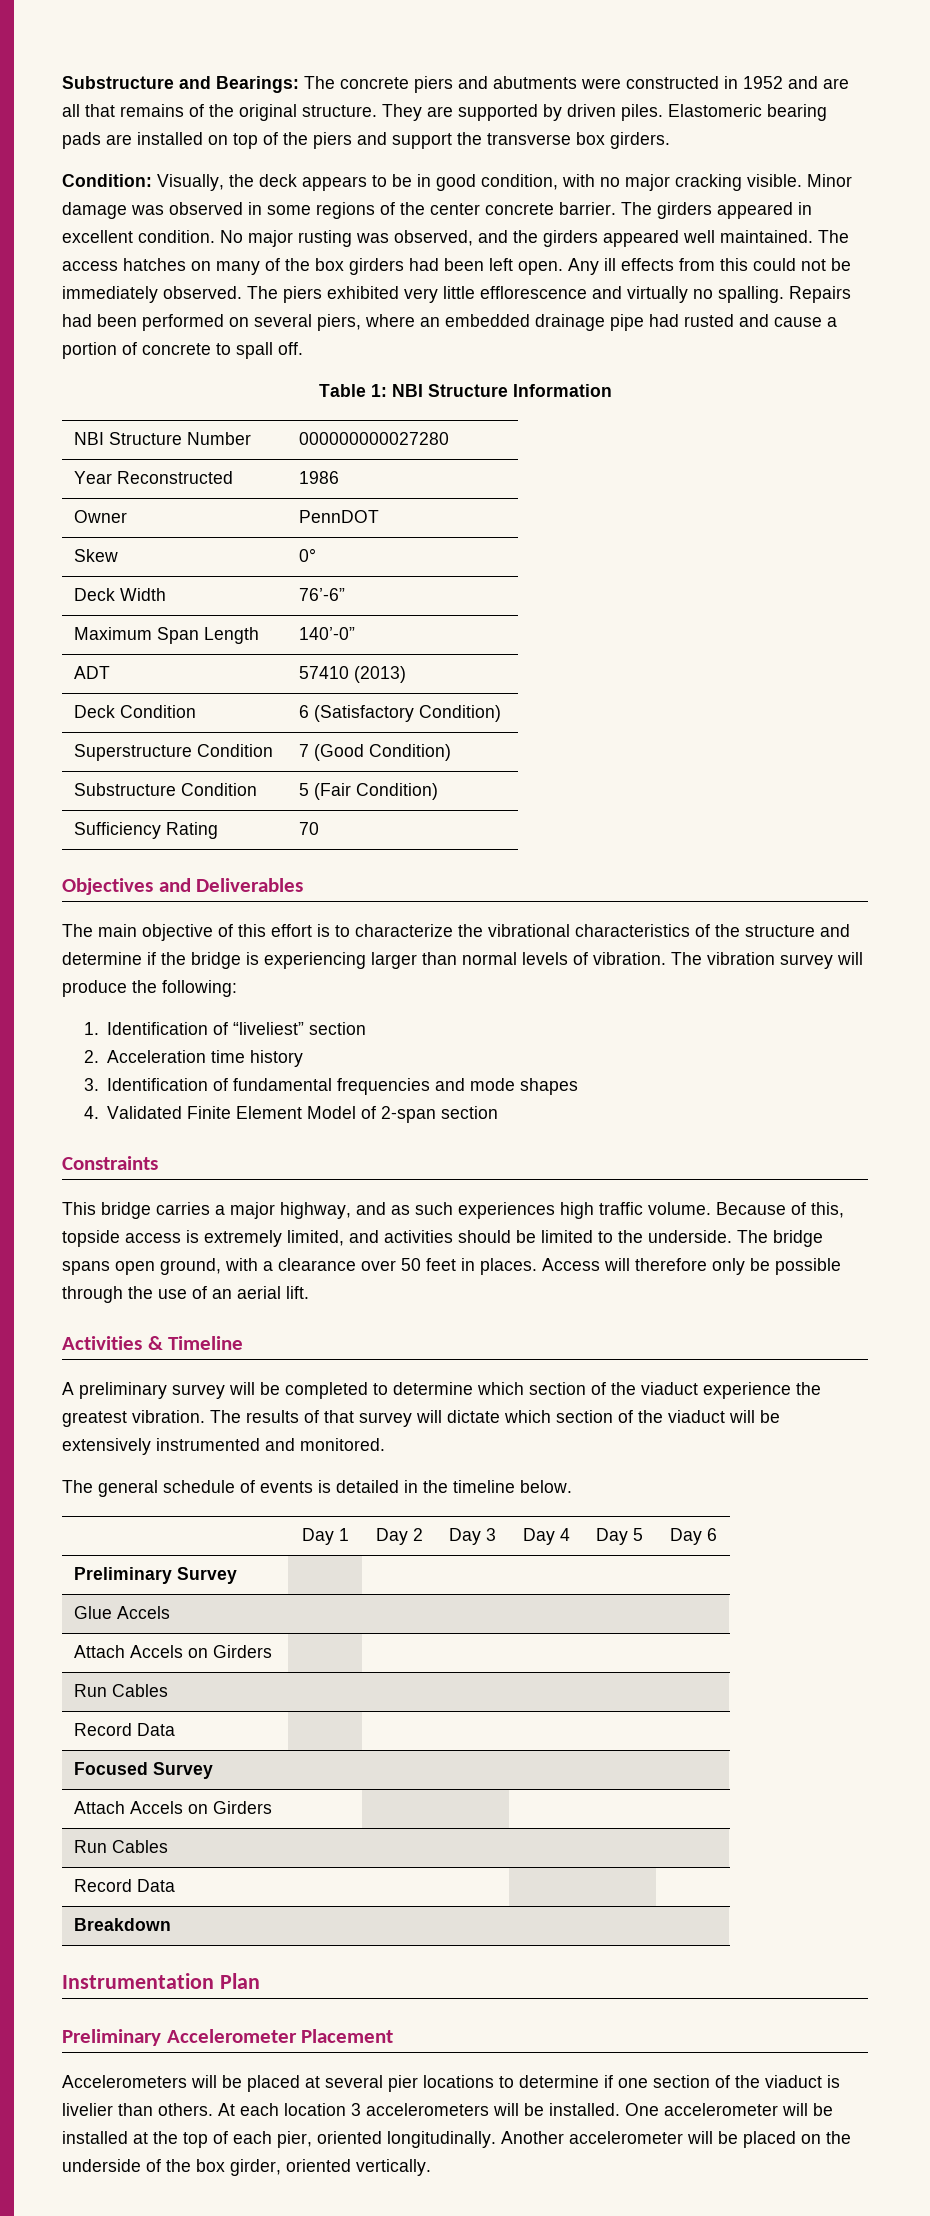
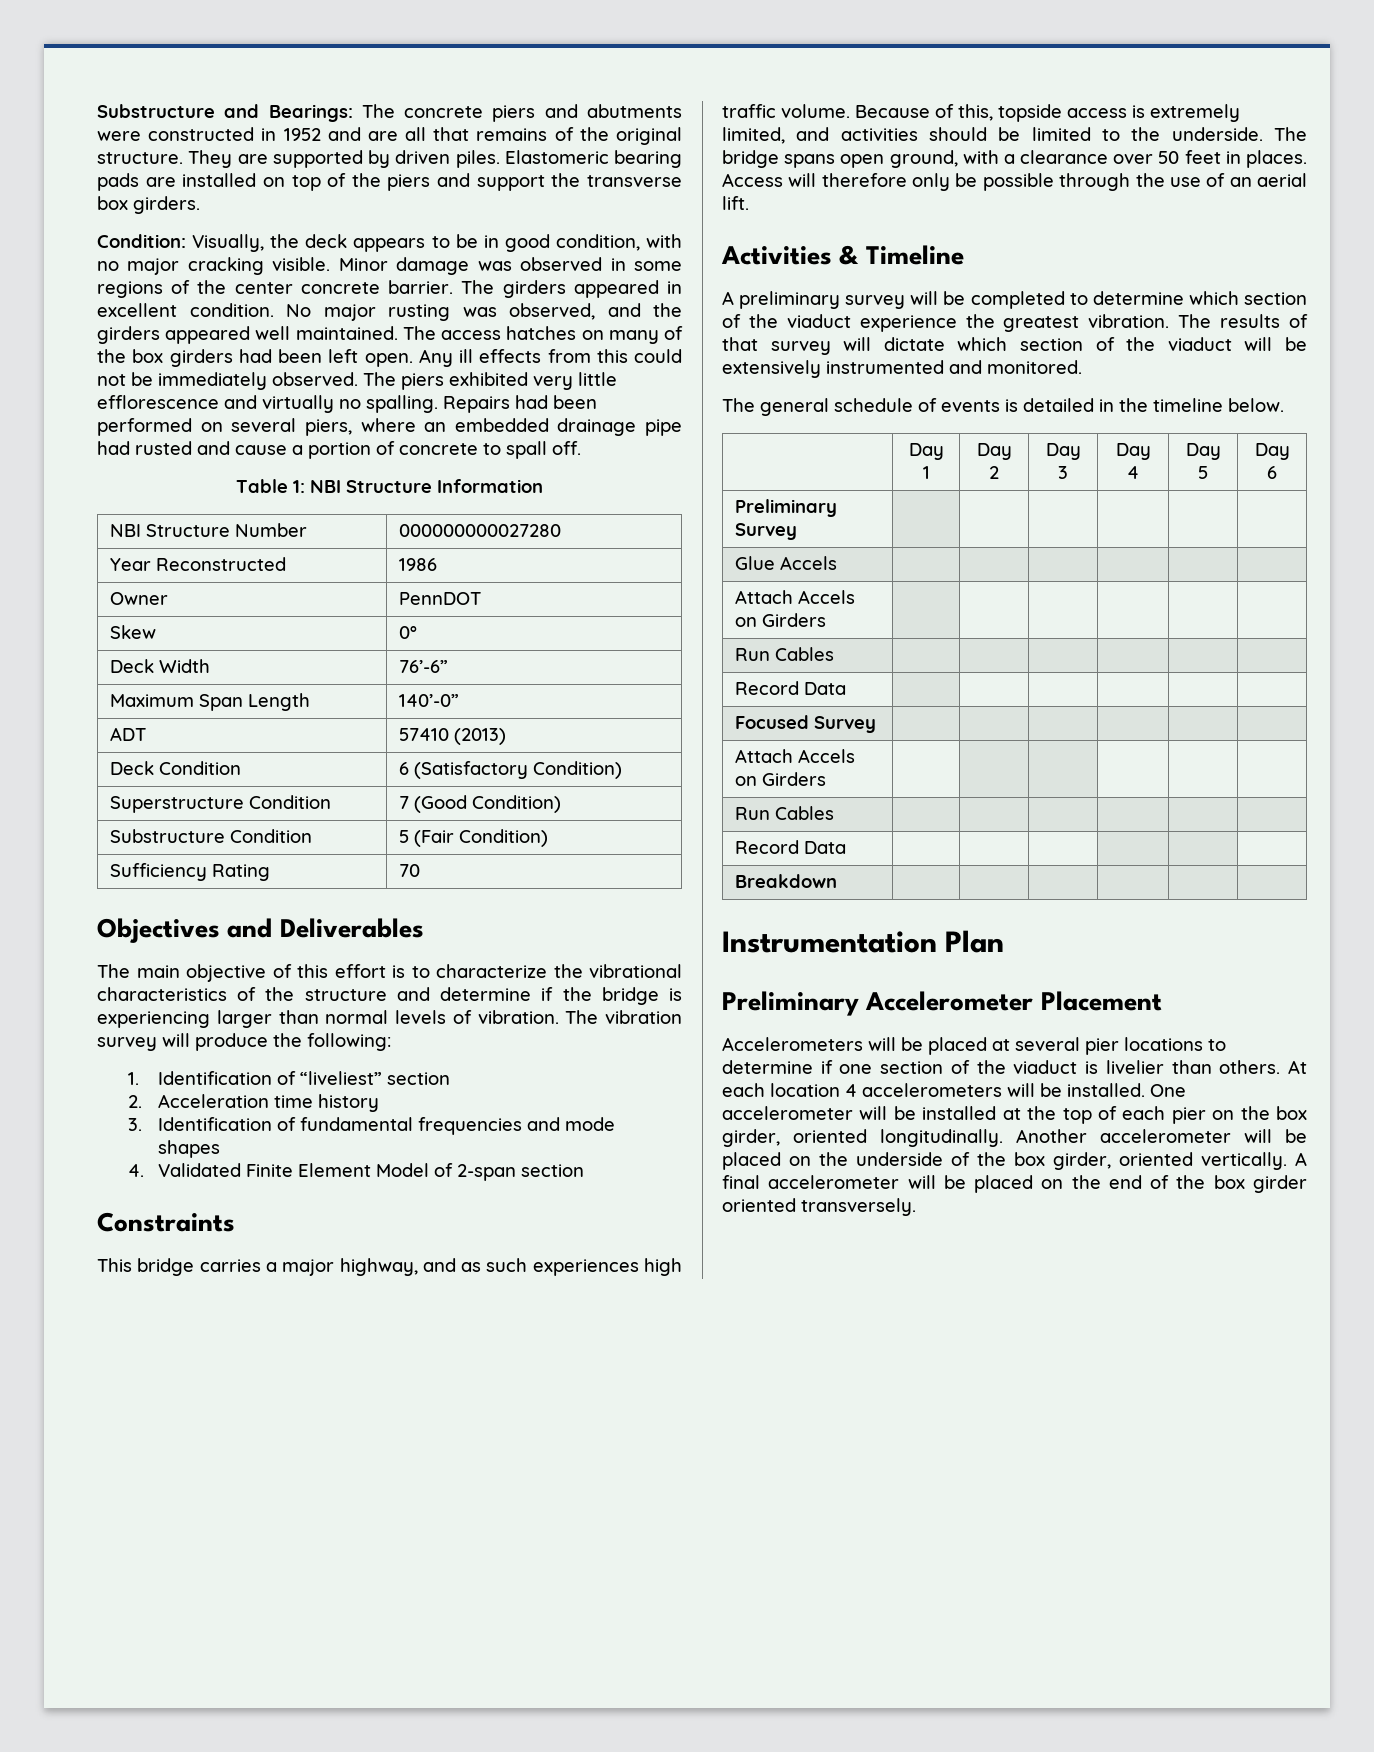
[351,2103,361,2116] 3 -> [845,1084,857,1097] 4
[277,2131,312,2148] pier, -> [1171,1106,1307,1124] [722,1129,780,1147] pier on the box girder,
(431, 2167) none -> [1295,1152,1307,1166] [722,1175,1307,1193] [722,1198,916,1216] A final accelerometer will be placed on the end of the box girder oriented transversely.

